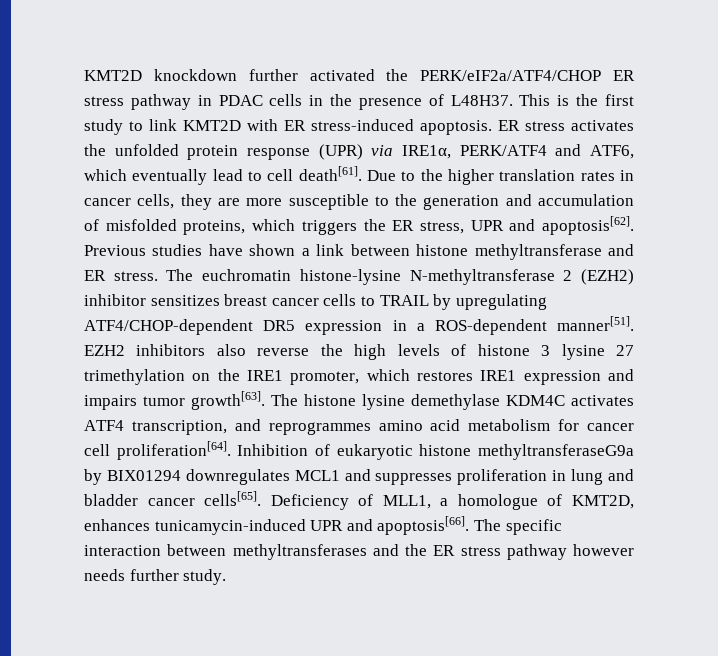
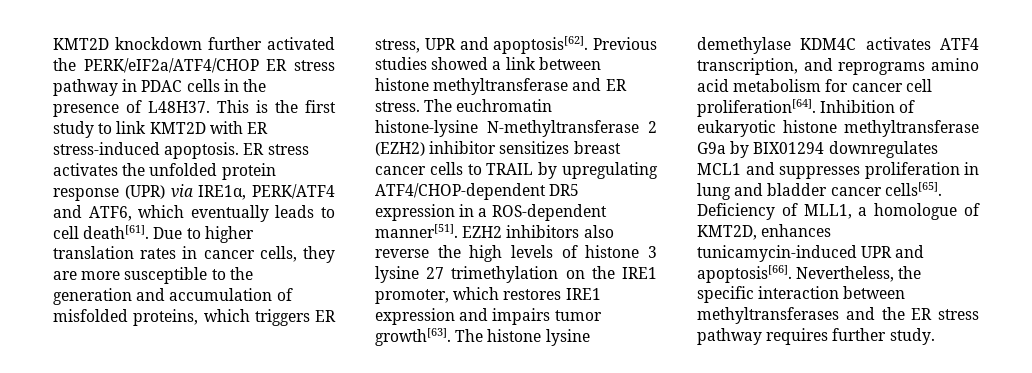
[212,169,243,181] lead -> [275,205,315,218] leads
[420,169,443,181] the -> (201, 233) none
[363,219,386,231] the -> (310, 317) none
[208,244,296,256] have shown -> [431,57,489,70] showed
[268,422,371,435] reprogrammes -> [838,62,926,75] reprograms
[478,444,635,460] methyltransferaseG9a -> [844,120,979,137] [697,142,726,154] methyltransferase G9a
[473,519,501,531] The -> [796,266,922,282] Nevertheless, the
[573,544,634,556] [84,569,125,581] however needs -> [766,328,829,345] requires

